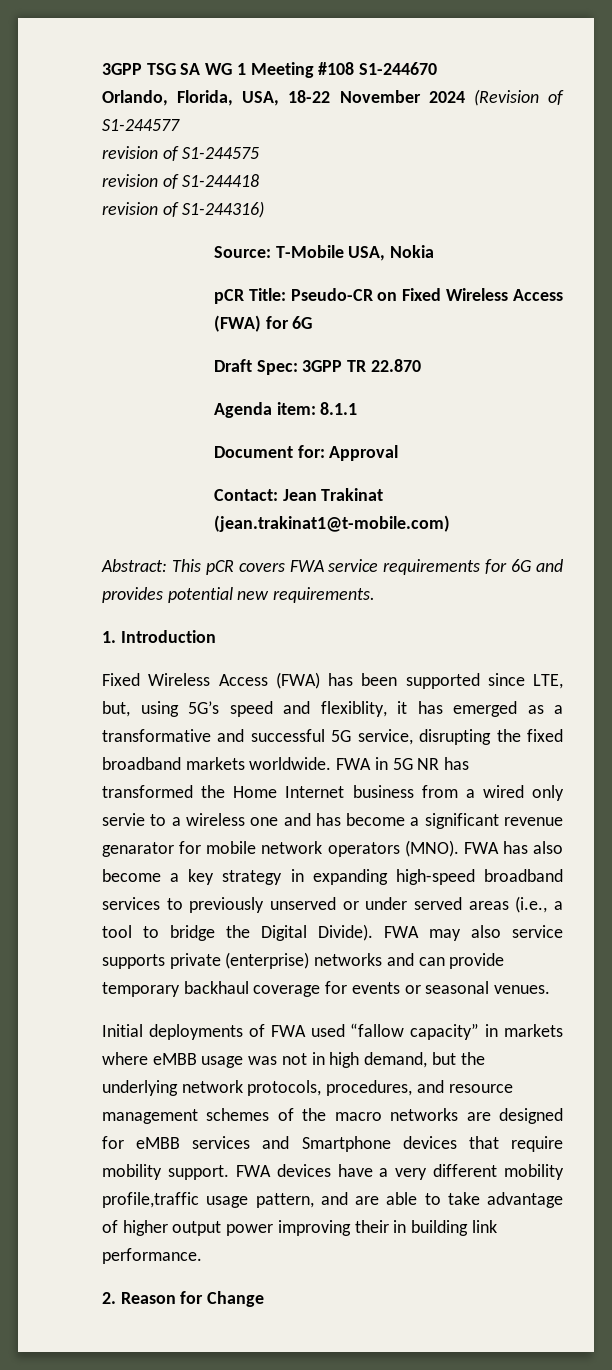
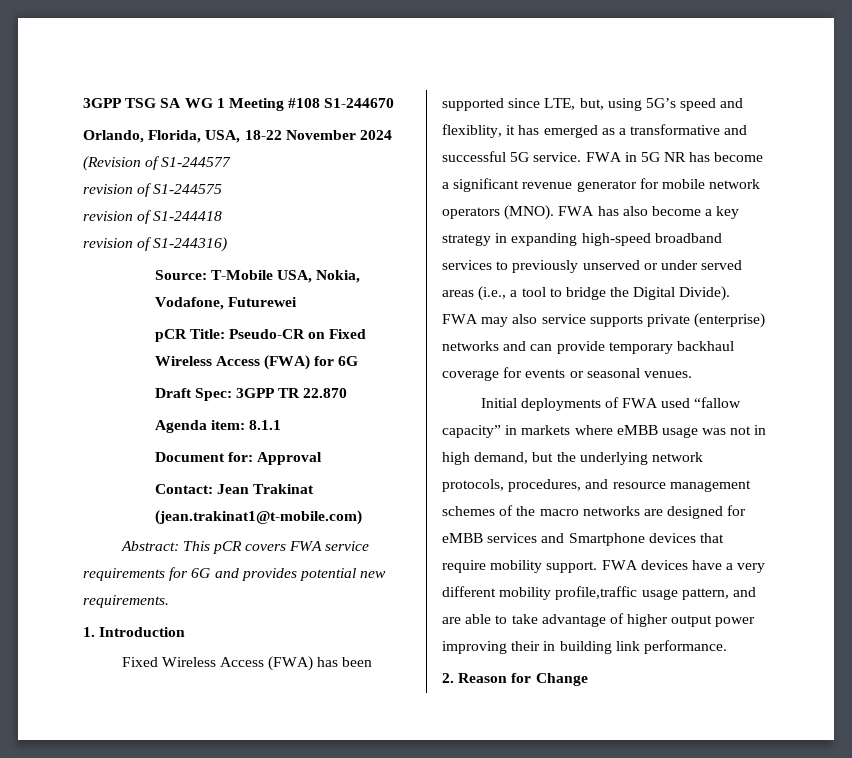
[389,245,434,258] Nokia -> [316,270,361,283] [154,297,297,310] Nokia, Vodafone, Futurewei
[357,729,564,745] [102,757,332,770] service, disrupting the fixed broadband markets worldwide. -> [533,152,582,162] service.
[102,785,564,801] [102,813,341,826] transformed the Home Internet business from a wired only servie to a wireless one and has -> (711, 157) none
[102,842,174,857] genarator -> [576,180,637,192] generator

